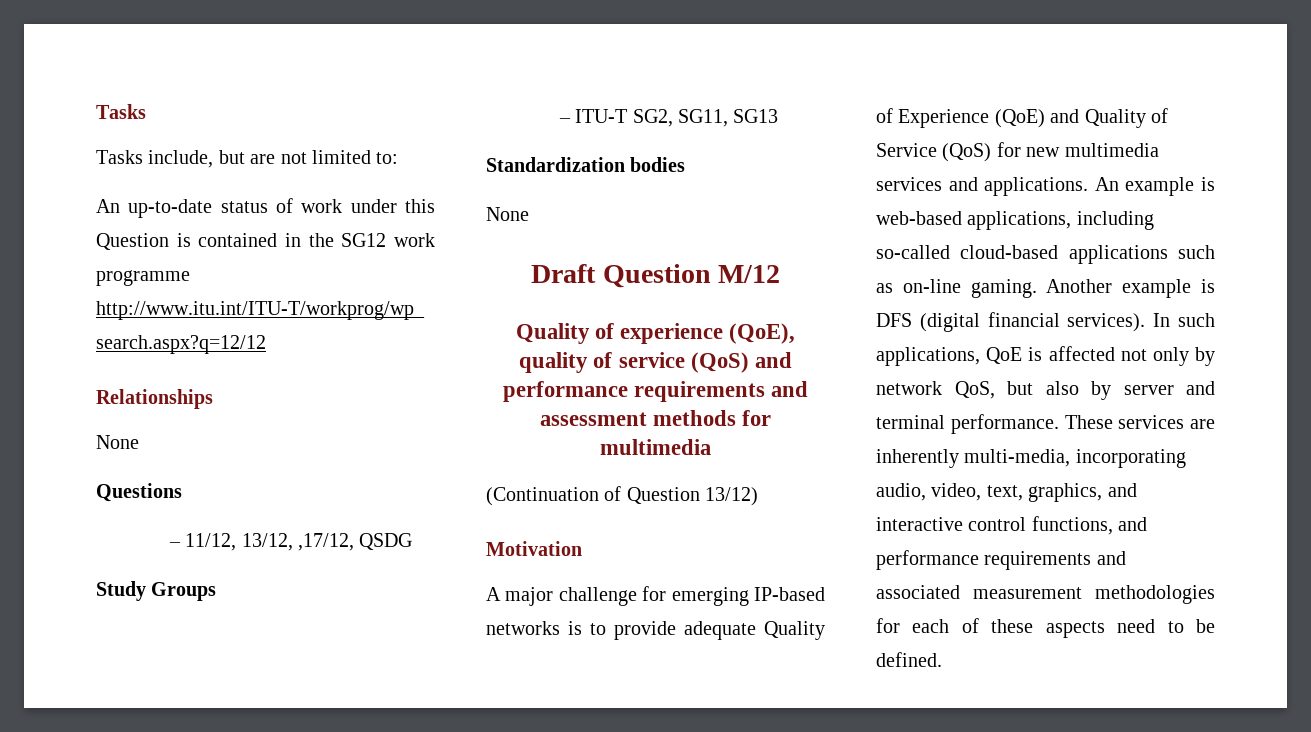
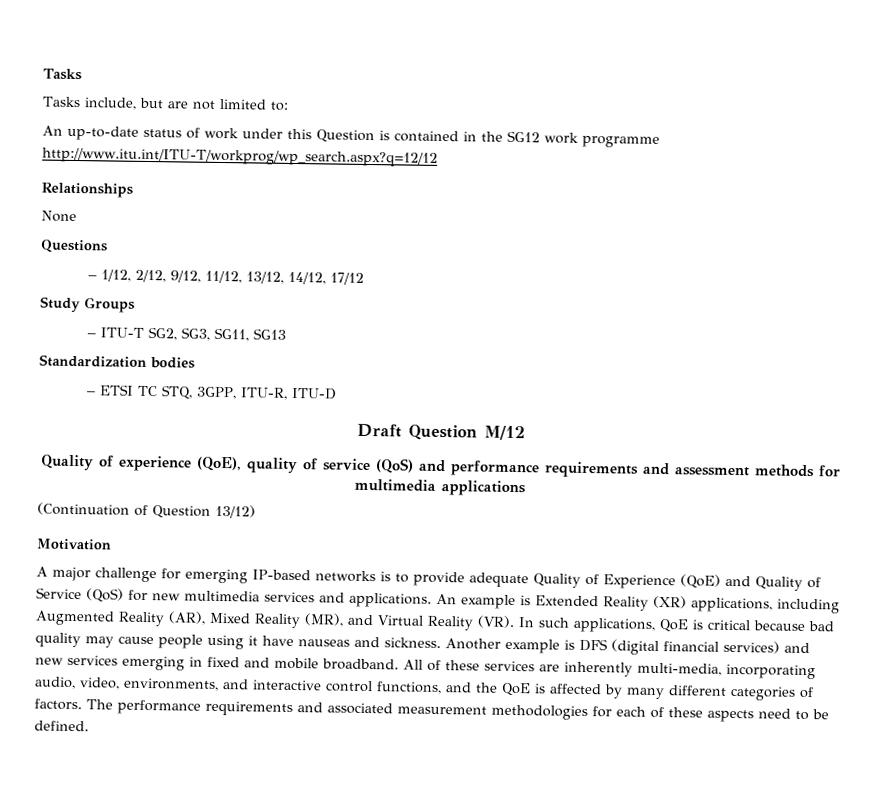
[185,533,413,551] 11/12, 13/12, ,17/12, QSDG -> [101,269,365,285] 1/12, 2/12, 9/12, 11/12, 13/12, 14/12, 17/12
(673, 118) none -> [181,327,211,341] SG3,
[486,207,529,221] // None -> [86,384,338,400] // – ETSI TC STQ, 3GPP, ITU-R, ITU-D
(711, 447) none -> [441,480,526,497] applications
[876,211,1154,230] [876,245,1215,264] [876,279,1037,298] web-based applications, including so-called cloud-based applications such as on-line gaming. -> [535,595,840,614] [35,610,834,633] [35,632,441,650] Extended Reality (XR) applications, including Augmented Reality (AR), Mixed Reality (MR), and Virtual Reality (VR). In such applications, QoE is critical because bad quality may cause people using it have nauseas and sickness.
[1067,313,1215,332] [876,346,1215,366] [876,381,1215,400] [876,414,1113,434] services). In such applications, QoE is affected not only by network QoS, but also by server and terminal performance. These -> [723,640,810,654] [35,654,480,672] services) and new services emerging in fixed and mobile broadband. All of these
[986,483,1103,502] text, graphics, -> [123,677,219,691] environments,
(1148, 524) none -> [475,682,814,701] [34,698,113,711] the QoE is affected by many different categories of factors. The

